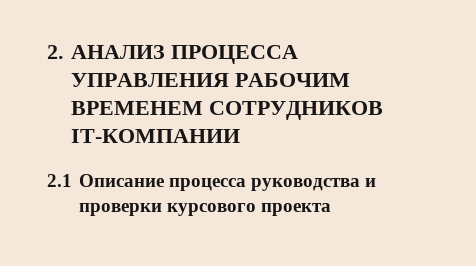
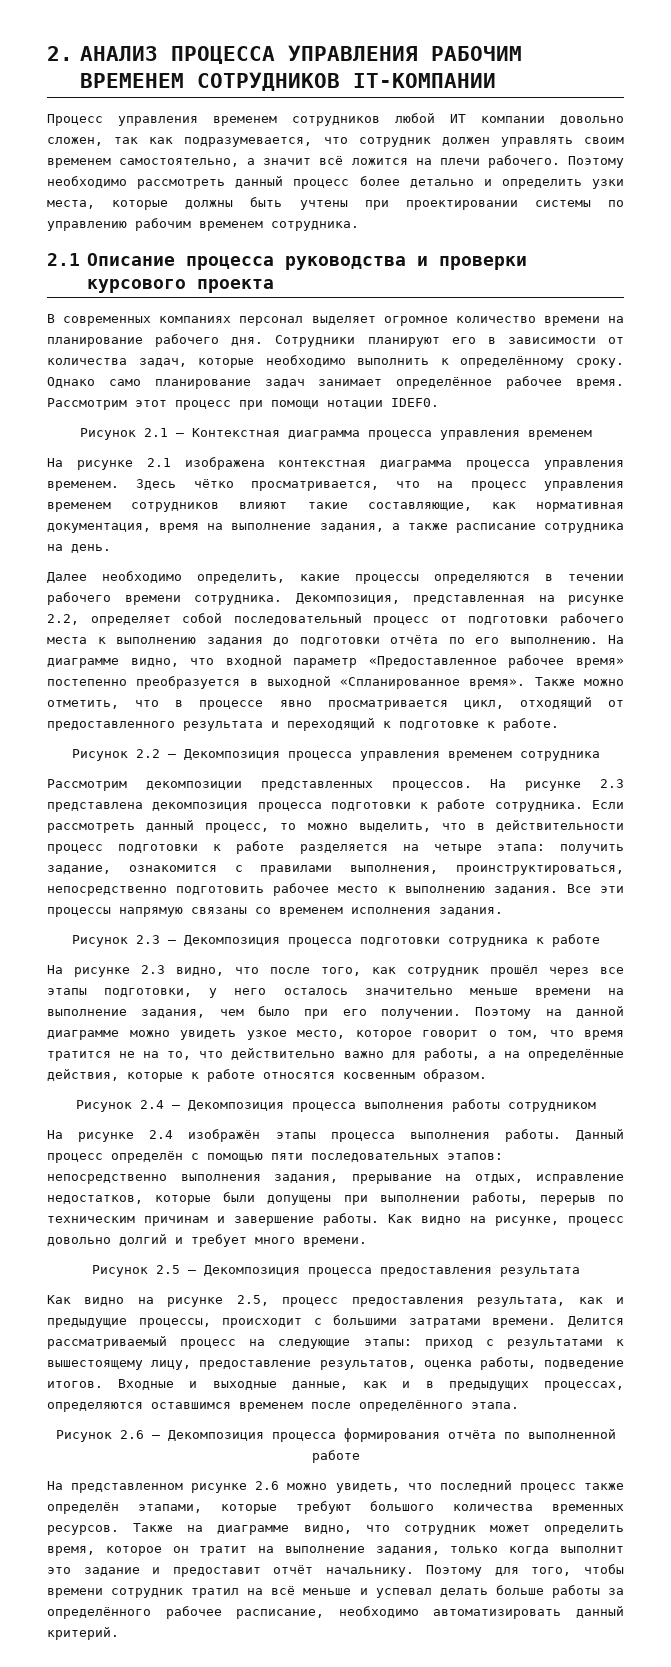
(240, 136) none -> [47,113,624,126] [47,137,624,147] [47,155,624,168] [47,176,624,189] [47,197,624,210] [47,218,359,231] // Процесс управления временем сотрудников любой ИТ компании довольно сложен, так как подразумевается, что сотрудник должен управлять своим временем самостоятельно, а значит всё ложится на плечи рабочего. Поэтому необходимо рассмотреть данный процесс более детально и определить узки места, которые должны быть учтены при проектировании системы по управлению рабочим временем сотрудника.
(332, 209) none -> [47,314,624,326] [47,334,624,347] [47,355,624,368] [47,376,624,389] [47,398,439,410] [79,428,592,440] [47,457,624,470] [47,479,624,491] [47,502,624,512] [47,523,624,533] [47,544,111,553] [47,571,624,584] [47,592,624,605] [47,613,624,626] [47,635,624,646] [47,655,624,668] [47,676,624,689] [47,697,624,710] [47,718,559,731] [71,749,600,761] [47,779,624,791] [47,799,624,812] [47,820,624,833] [47,841,624,854] [47,865,624,875] [47,883,624,896] [47,907,503,917] [71,934,600,947] [47,965,624,977] [47,988,624,998] [47,1006,624,1019] [47,1030,624,1040] [47,1048,624,1061] [47,1069,487,1082] [75,1099,596,1112] [47,1129,624,1142] [47,1151,503,1163] [47,1174,624,1184] [47,1192,624,1205] [47,1213,624,1226] [47,1234,367,1247] [91,1265,580,1277] [47,1295,624,1307] [47,1315,624,1328] [47,1336,624,1349] [47,1357,625,1370] [47,1379,624,1391] [47,1400,519,1412] [55,1428,616,1442] [311,1450,360,1463] [47,1480,624,1493] [47,1501,624,1514] [47,1523,624,1535] [47,1546,624,1556] [47,1564,624,1577] [47,1585,624,1598] [47,1606,625,1619] [47,1627,119,1640] // В современных компаниях персонал выделяет огромное количество времени на планирование рабочего дня. Сотрудники планируют его в зависимости от количества задач, которые необходимо выполнить к определённому сроку. Однако само планирование задач занимает определённое рабочее время. Рассмотрим этот процесс при помощи нотации IDEF0. // Рисунок 2.1 – Контекстная диаграмма процесса управления временем // На рисунке 2.1 изображена контекстная диаграмма процесса управления временем. Здесь чётко просматривается, что на процесс управления временем сотрудников влияют такие составляющие, как нормативная документация, время на выполнение задания, а также расписание сотрудника на день. // Далее необходимо определить, какие процессы определяются в течении рабочего времени сотрудника. Декомпозиция, представленная на рисунке 2.2, определяет собой последовательный процесс от подготовки рабочего места к выполнению задания до подготовки отчёта по его выполнению. На диаграмме видно, что входной параметр «Предоставленное рабочее время» постепенно преобразуется в выходной «Спланированное время». Также можно отметить, что в процессе явно просматривается цикл, отходящий от предоставленного результата и переходящий к подготовке к работе. // Рисунок 2.2 – Декомпозиция процесса управления временем сотрудника // Рассмотрим декомпозиции представленных процессов. На рисунке 2.3 представлена декомпозиция процесса подготовки к работе сотрудника. Если рассмотреть данный процесс, то можно выделить, что в действительности процесс подготовки к работе разделяется на четыре этапа: получить задание, ознакомится с правилами выполнения, проинструктироваться, непосредственно подготовить рабочее место к выполнению задания. Все эти процессы напрямую связаны со временем исполнения задания. // Рисунок 2.3 – Декомпозиция процесса подготовки сотрудника к работе // На рисунке 2.3 видно, что после того, как сотрудник прошёл через все этапы подготовки, у него осталось значительно меньше времени на выполнение задания, чем было при его получении. Поэтому на данной диаграмме можно увидеть узкое место, которое говорит о том, что время тратится не на то, что действительно важно для работы, а на определённые действия, которые к работе относятся косвенным образом. // Рисунок 2.4 – Декомпозиция процесса выполнения работы сотрудником // На рисунке 2.4 изображён этапы процесса выполнения работы. Данный процесс определён с помощью пяти последовательных этапов: непосредственно выполнения задания, прерывание на отдых, исправление недостатков, которые были допущены при выполнении работы, перерыв по техническим причинам и завершение работы. Как видно на рисунке, процесс довольно долгий и требует много времени. // Рисунок 2.5 – Декомпозиция процесса предоставления результата // Как видно на рисунке 2.5, процесс предоставления результата, как и предыдущие процессы, происходит с большими затратами времени. Делится рассматриваемый процесс на следующие этапы: приход с результатами к вышестоящему лицу, предоставление результатов, оценка работы, подведение итогов. Входные и выходные данные, как и в предыдущих процессах, определяются оставшимся временем после определённого этапа. // Рисунок 2.6 – Декомпозиция процесса формирования отчёта по выполненной работе // На представленном рисунке 2.6 можно увидеть, что последний процесс также определён этапами, которые требуют большого количества временных ресурсов. Также на диаграмме видно, что сотрудник может определить время, которое он тратит на выполнение задания, только когда выполнит это задание и предоставит отчёт начальнику. Поэтому для того, чтобы времени сотрудник тратил на всё меньше и успевал делать больше работы за определённого рабочее расписание, необходимо автоматизировать данный критерий.

